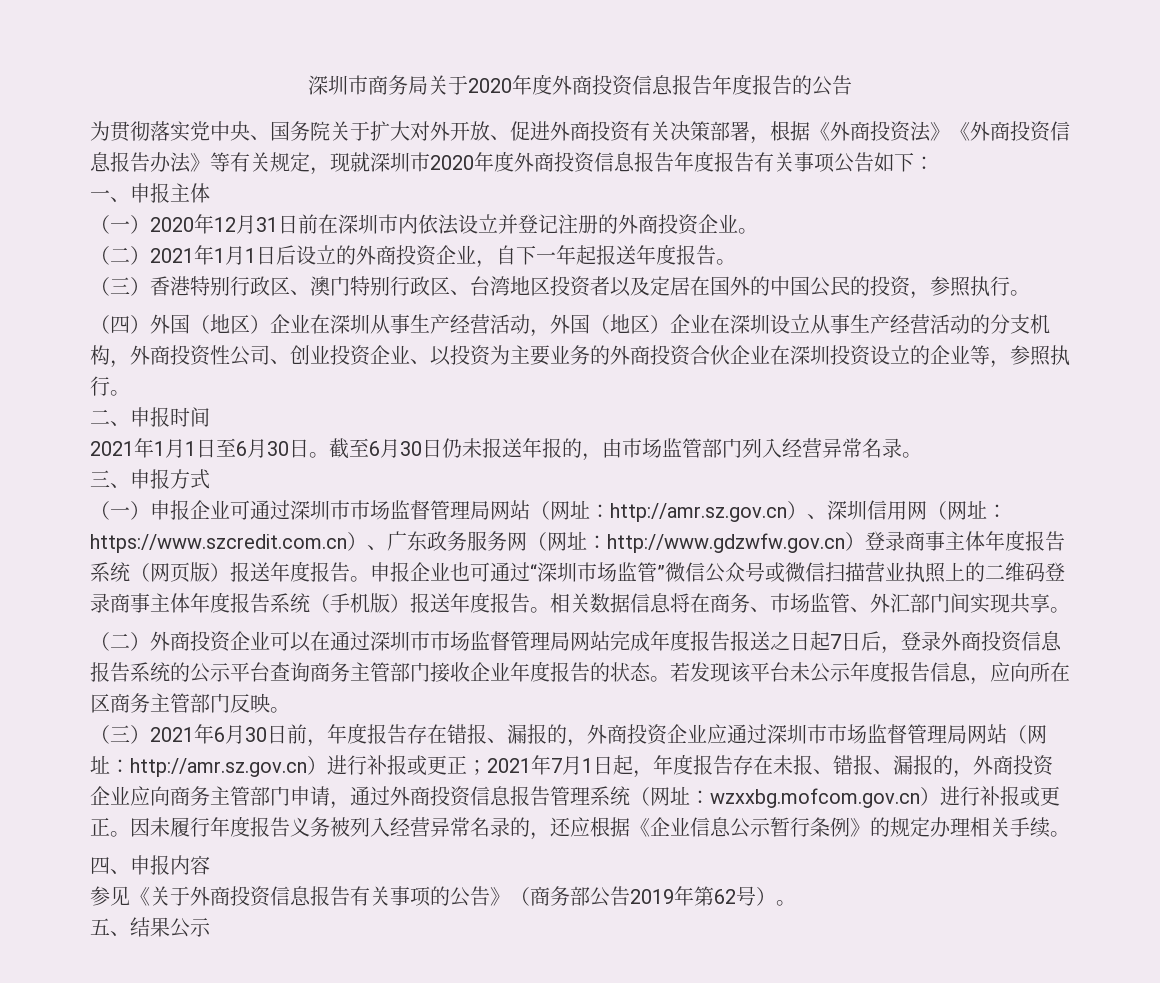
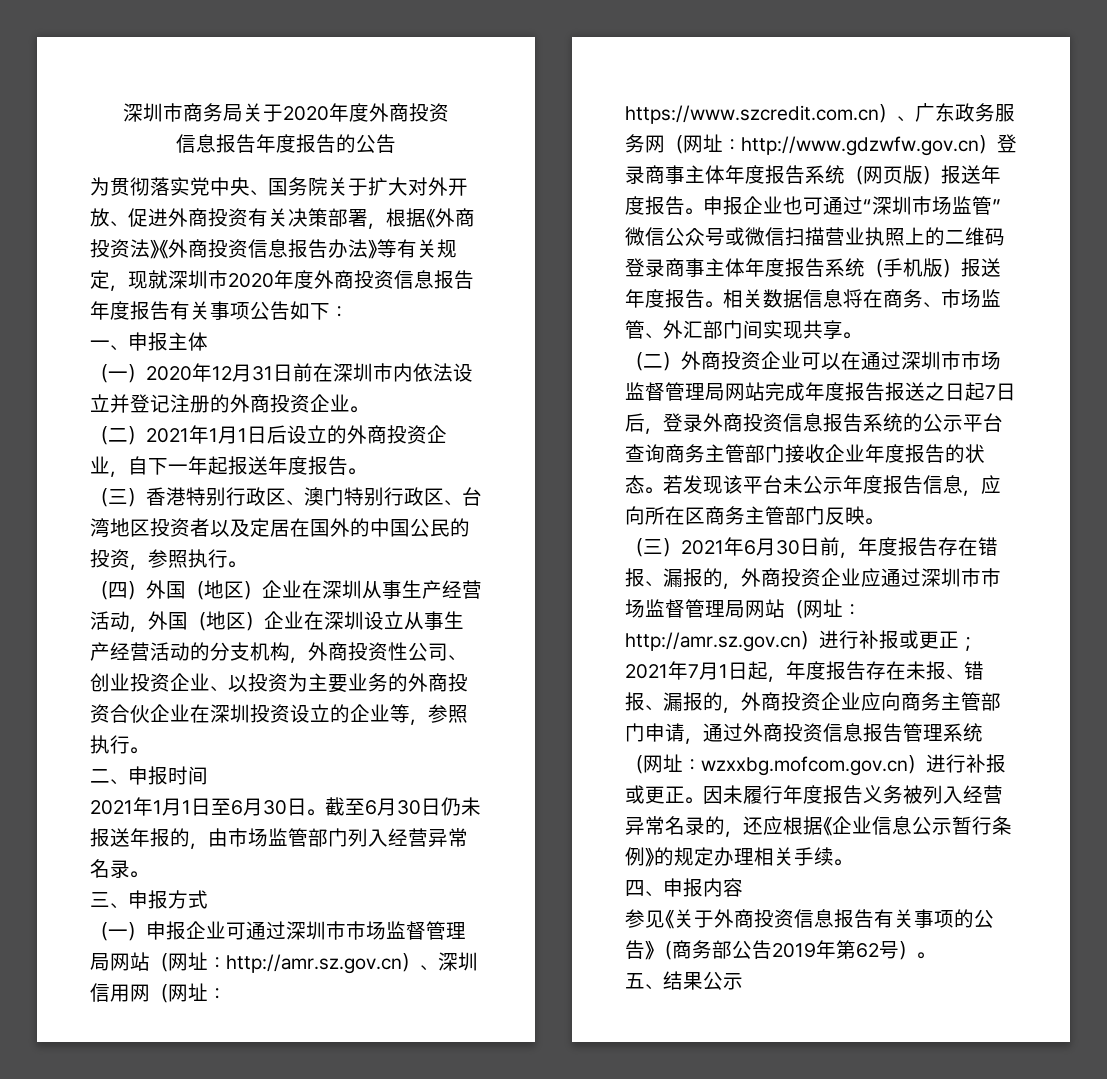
(633, 85) none -> (449, 112) //

